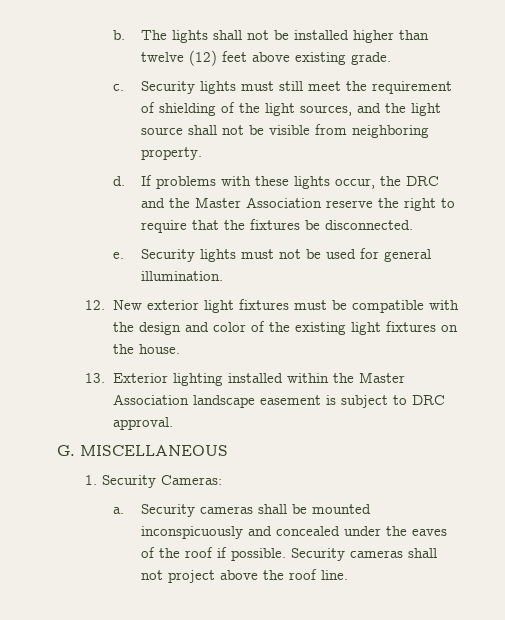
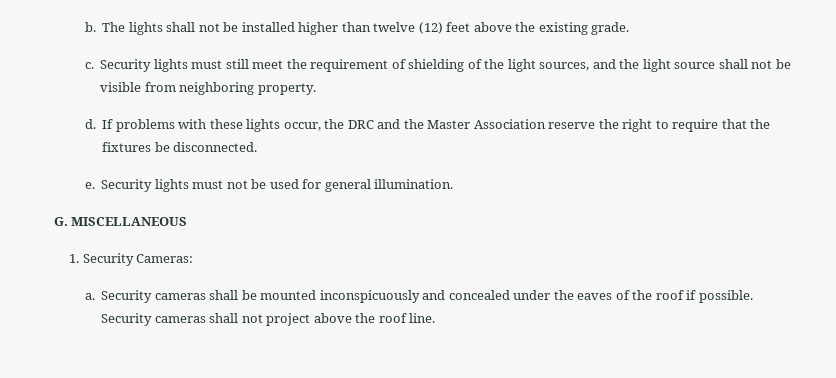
(290, 57) none -> [515,22,536,32] the
[84,299,459,313] [112,321,458,335] [112,344,180,354] [84,372,405,386] [112,394,445,408] [112,417,173,430] // 12. New exterior light fixtures must be compatible with the design and color of the existing light fixtures on the house. // 13. Exterior lighting installed within the Master Association landscape easement is subject to DRC approval. -> (454, 184) none

